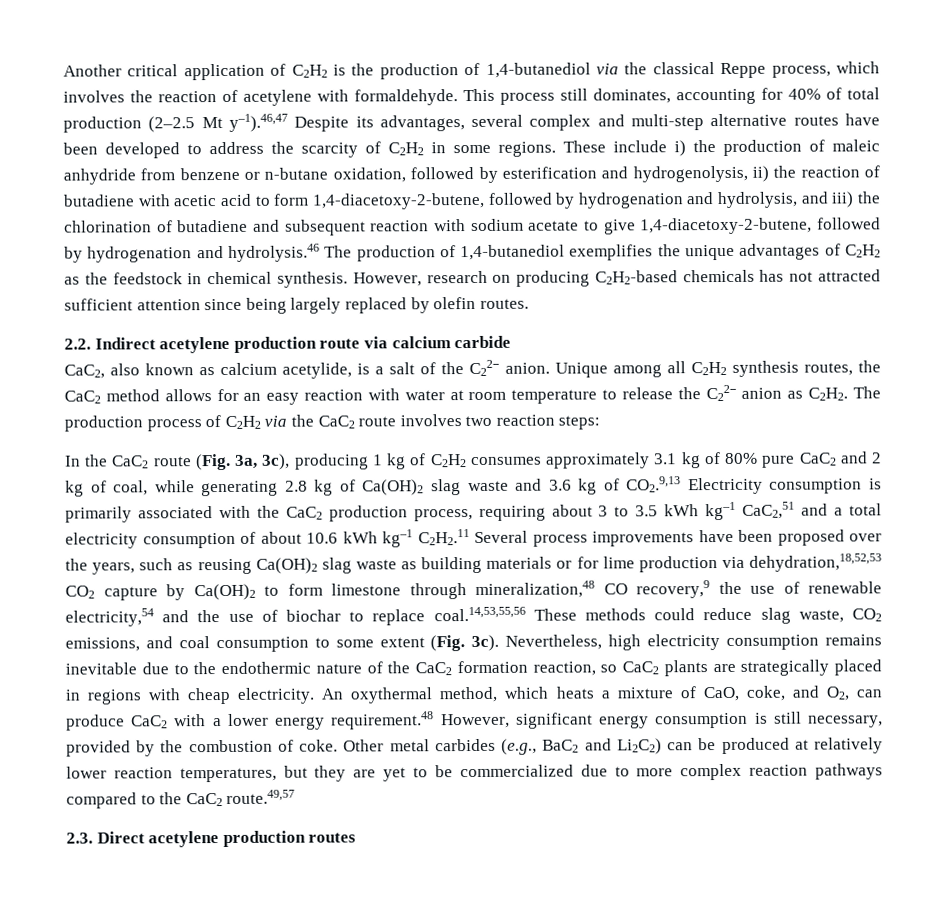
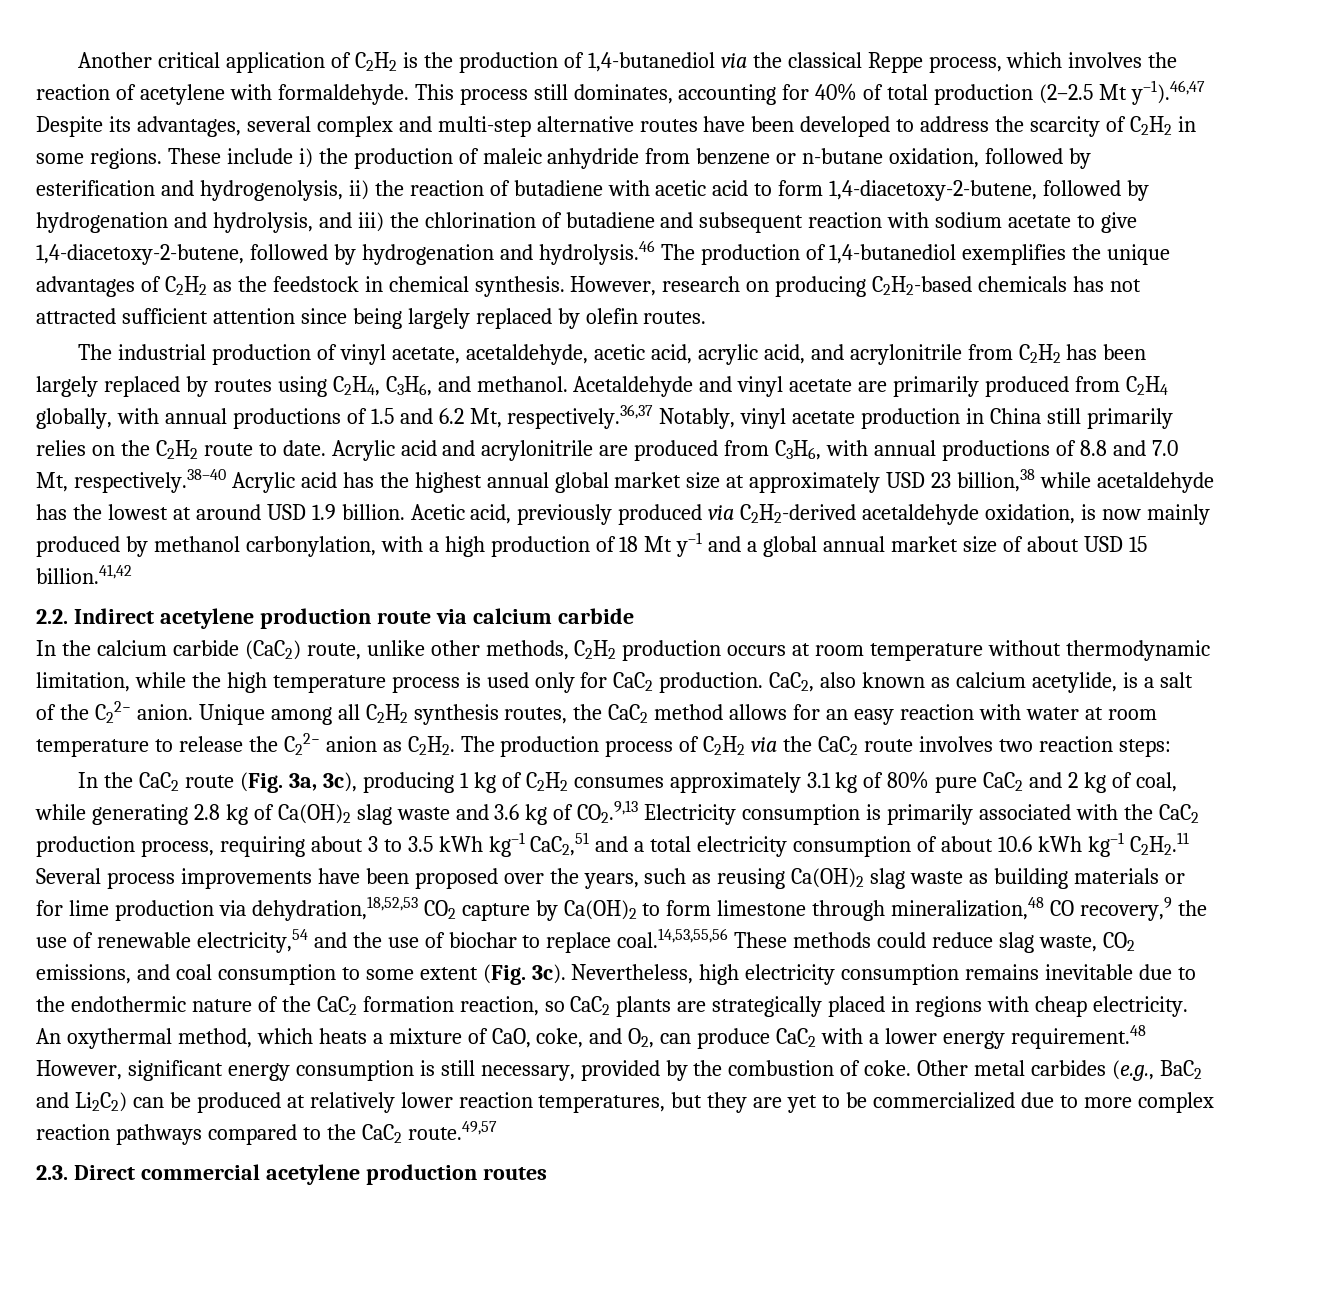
(529, 303) none -> [78,344,1147,365] [36,376,1168,397] [36,404,1173,429] [36,440,1178,461] [36,469,1214,493] [36,504,1210,525] [36,532,1147,557] [36,564,132,584] // The industrial production of vinyl acetate, acetaldehyde, acetic acid, acrylic acid, and acrylonitrile from C2H2 has been largely replaced by routes using C2H4, C3H6, and methanol. Acetaldehyde and vinyl acetate are primarily produced from C2H4 globally, with annual productions of 1.5 and 6.2 Mt, respectively.36,37 Notably, vinyl acetate production in China still primarily relies on the C2H2 route to date. Acrylic acid and acrylonitrile are produced from C3H6, with annual productions of 8.8 and 7.0 Mt, respectively.38–40 Acrylic acid has the highest annual global market size at approximately USD 23 billion,38 while acetaldehyde has the lowest at around USD 1.9 billion. Acetic acid, previously produced via C2H2-derived acetaldehyde oxidation, is now mainly produced by methanol carbonylation, with a high production of 18 Mt y–1 and a global annual market size of about USD 15 billion.41,42
(512, 342) none -> [36,640,1211,661] [36,672,764,693] In the calcium carbide (CaC2) route, unlike other methods, C2H2 production occurs at room temperature without thermodynamic limitation, while the high temperature process is used only for CaC2 production.
(145, 837) none -> [140,1164,260,1180] commercial

